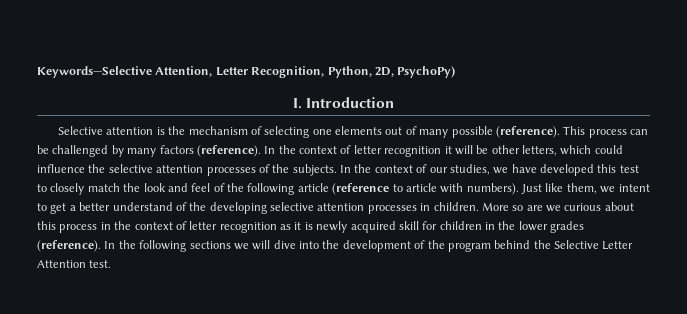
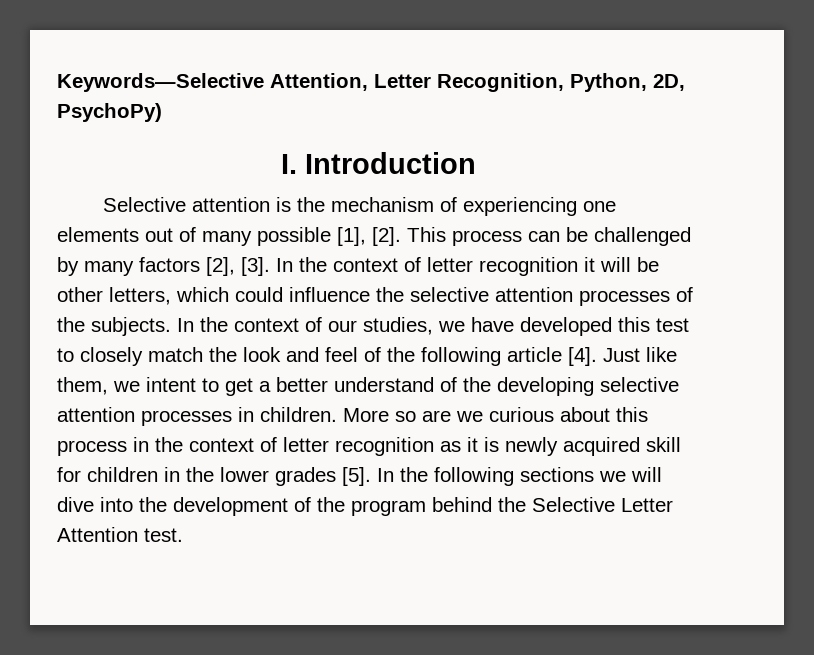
[264,126,310,138] selecting -> [462,197,577,216] experiencing
[495,126,560,138] (reference). -> [337,227,401,246] [1], [2].
[196,145,261,157] (reference). -> [206,257,270,276] [2], [3].
[332,183,519,195] (reference to article with numbers). -> [568,347,597,366] [4].
[37,240,101,252] (reference). -> [342,467,371,486] [5].

